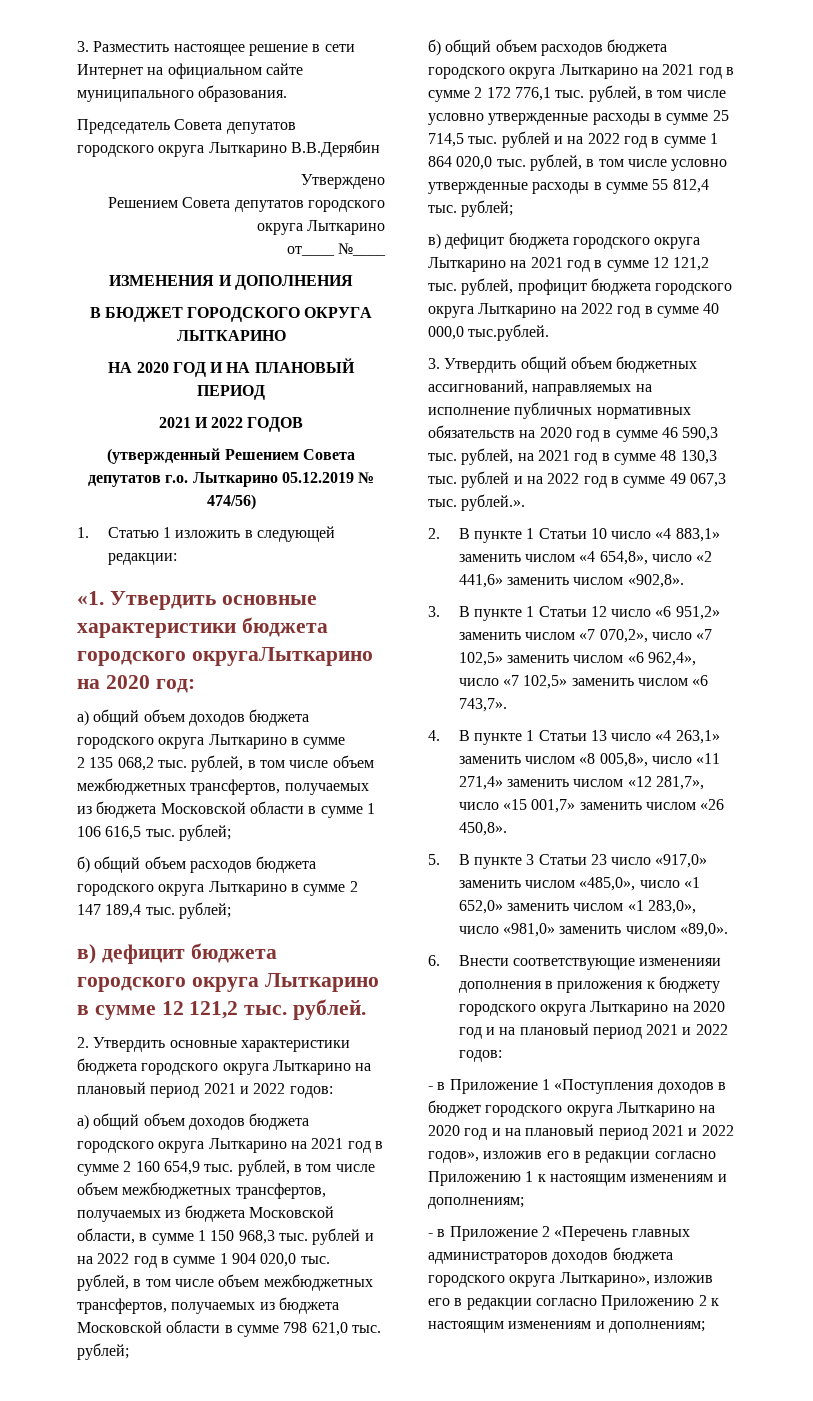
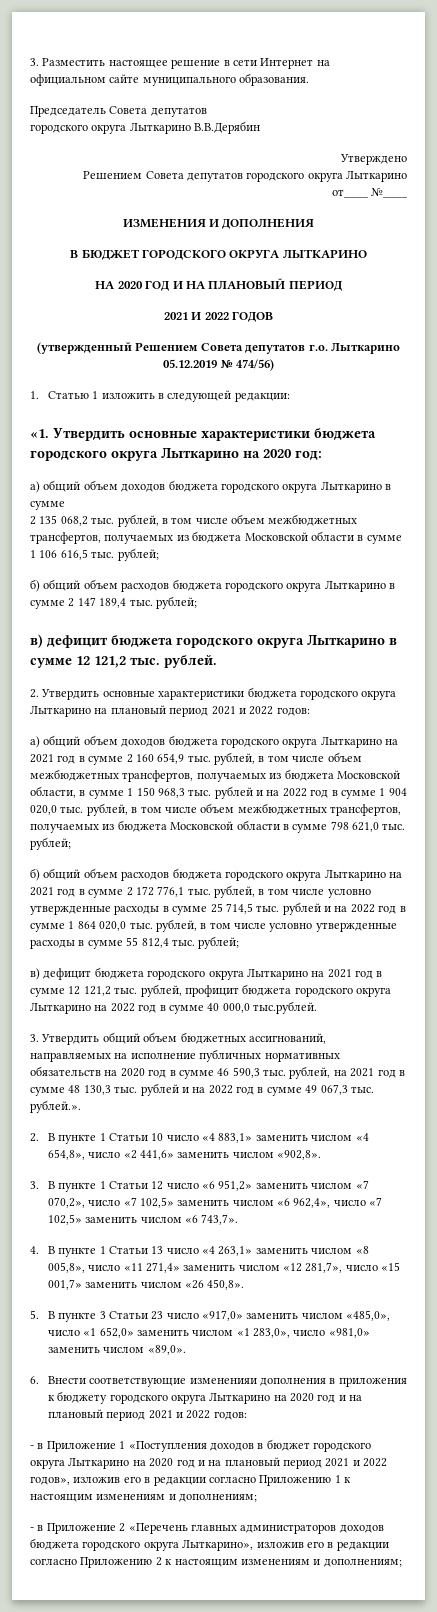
[191,647,373,666] округаЛыткарино -> [111,448,239,461] округа Лыткарино

